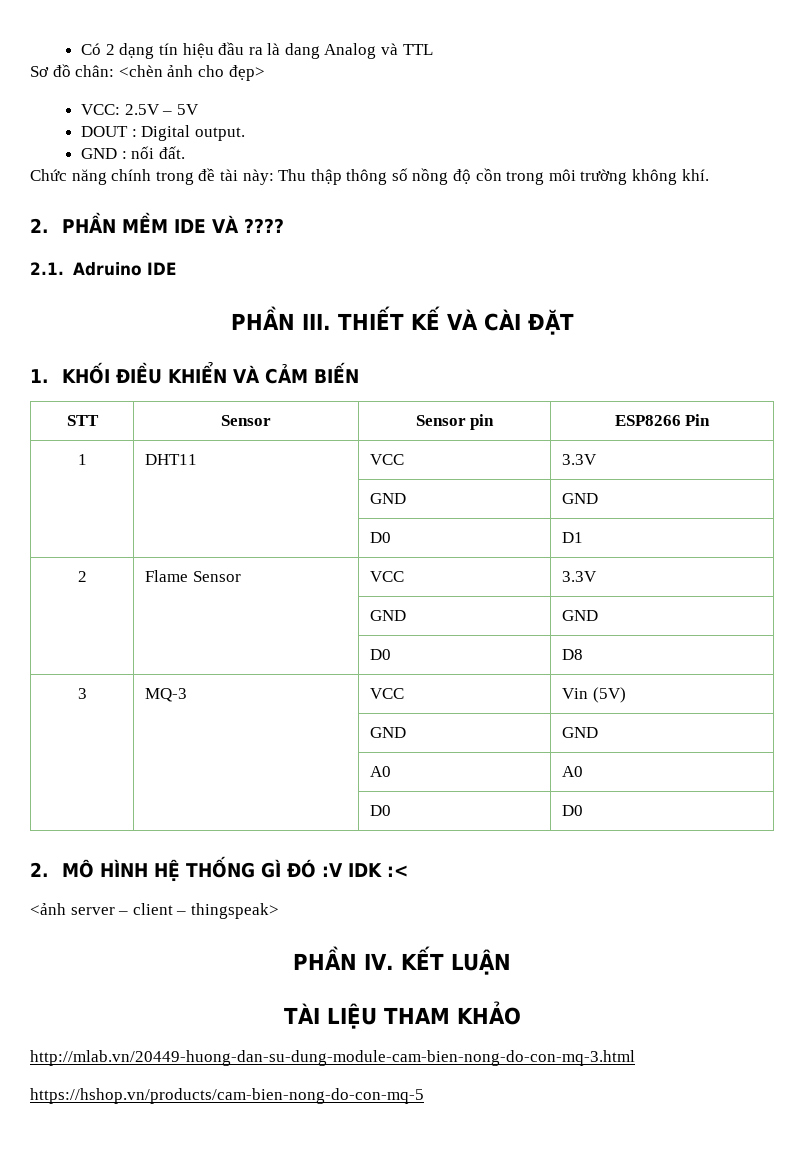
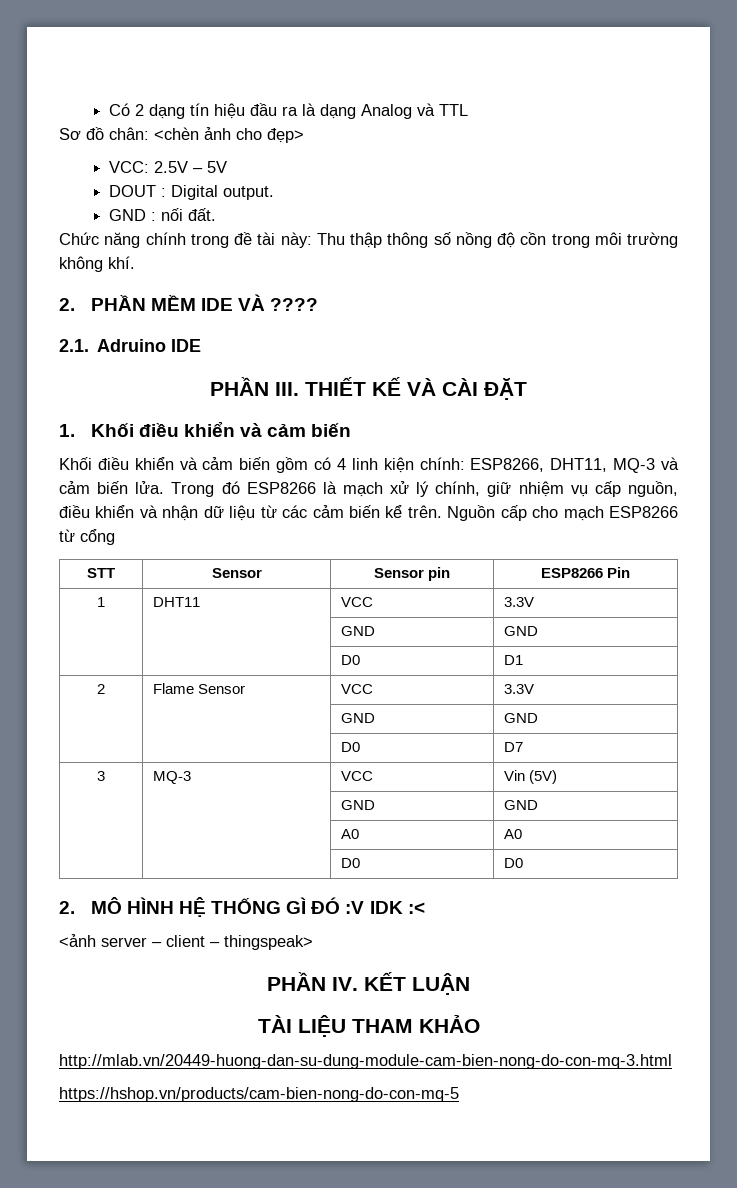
[284,43,320,59] dang -> [319,104,356,119] dạng
[62,361,360,384] KHỐI ĐIỀU KHIỂN VÀ CẢM BIẾN -> [90,422,352,437] [59,457,680,473] [59,481,678,497] [59,505,678,521] [59,529,115,545] Khối điều khiển và cảm biến // Khối điều khiển và cảm biến gồm có 4 linh kiện chính: ESP8266, DHT11, MQ-3 và cảm biến lửa. Trong đó ESP8266 là mạch xử lý chính, giữ nhiệm vụ cấp nguồn, điều khiển và nhận dữ liệu từ các cảm biến kể trên. Nguồn cấp cho mạch ESP8266 từ cổng
[562,649,584,660] D8 -> [504,742,524,752] D7

